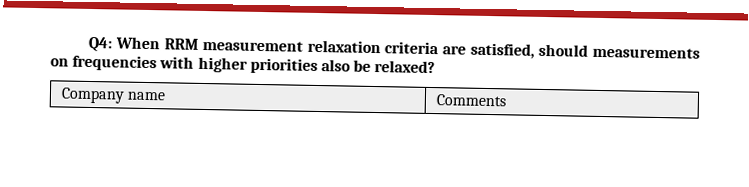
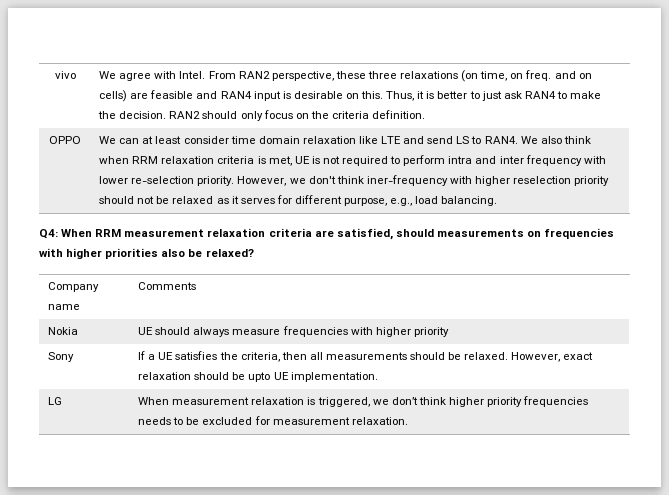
(88, 44) none -> [54,71,76,79] [99,70,592,82] [99,90,602,102] [98,110,426,121] [49,136,81,144] [99,136,591,144] [99,155,606,166] [99,175,610,186] [99,195,498,206] vivo | We agree with Intel. From RAN2 perspective, these three relaxations (on time, on freq. and on cells) are feasible and RAN4 input is desirable on this. Thus, it is better to just ask RAN4 to make the decision. RAN2 should only focus on the criteria definition. // OPPO | We can at least consider time domain relaxation like LTE and send LS to RAN4. We also think when RRM relaxation criteria is met, UE is not required to perform intra and inter frequency with lower re-selection priority. However, we don't think iner-frequency with higher reselection priority should not be relaxed as it serves for different purpose, e.g., load balancing. //
(506, 100) none -> [48,327,79,335] [138,326,449,337] [48,352,75,362] [138,351,594,362] [138,372,378,382] [48,397,63,405] [138,396,589,407] [138,416,408,425] // Nokia | UE should always measure frequencies with higher priority // Sony | If a UE satisfies the criteria, then all measurements should be relaxed. However, exact relaxation should be upto UE implementation. // LG | When measurement relaxation is triggered, we don’t think higher priority frequencies needs to be excluded for measurement relaxation.

